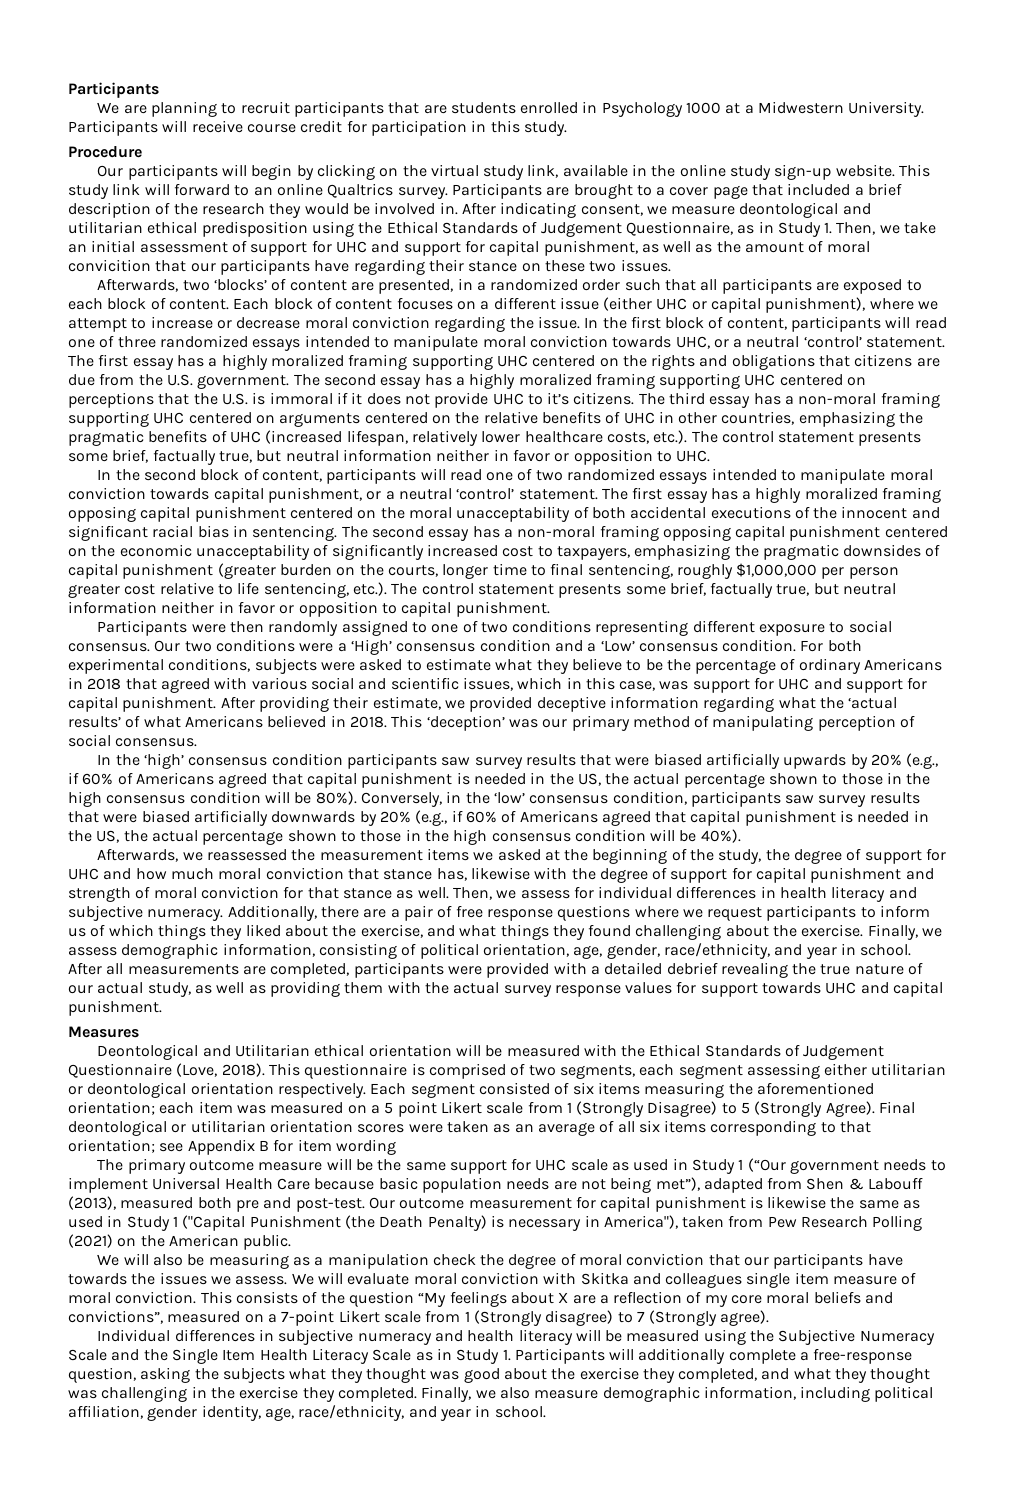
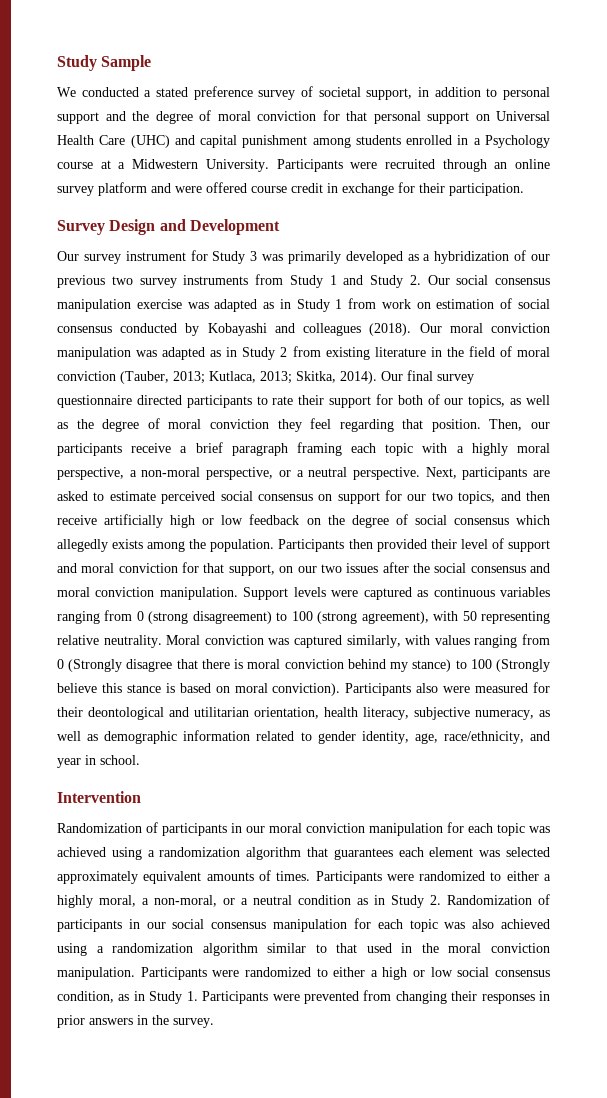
[68,82,159,98] [97,101,722,117] Participants // We are planning to recruit participants that are students enrolled in Psychology 1000 -> [57,55,152,71] [57,86,550,100] [57,110,550,124] [57,135,550,148] [57,162,93,169] Study Sample // We conducted a stated preference survey of societal support, in addition to personal support and the degree of moral conviction for that personal support on Universal Health Care (UHC) and capital punishment among students enrolled in a Psychology course
[162,120,567,136] [68,146,142,158] [97,164,931,180] [68,183,903,199] [68,202,871,218] [68,221,937,237] [68,240,870,256] [68,259,671,275] [97,278,922,294] [68,297,939,313] [68,316,947,332] [68,335,946,351] [68,354,940,370] [68,373,867,389] [68,392,940,408] [68,411,924,427] [68,430,922,446] [68,449,711,465] [97,468,933,484] [68,487,942,503] [68,506,940,522] [68,525,948,541] [68,544,941,560] [68,563,899,579] [68,582,897,598] [68,601,550,617] [97,620,892,636] [68,639,862,655] [68,658,943,674] [68,677,928,693] [68,696,898,712] [68,715,916,731] [68,734,198,747] [97,753,939,769] [68,772,931,788] [68,791,920,807] [68,810,929,826] [68,829,741,845] [97,848,947,864] [68,867,934,883] [68,886,917,902] [68,905,931,921] [68,924,943,940] [68,943,912,959] [68,962,924,978] [68,981,944,997] [68,1000,162,1016] [68,1026,139,1038] [97,1044,885,1060] [68,1063,947,1079] [68,1082,874,1098] [68,1101,916,1117] [68,1120,872,1136] [68,1139,396,1155] [97,1158,946,1174] [68,1177,924,1193] [68,1196,921,1212] [68,1215,923,1231] [68,1234,292,1250] [97,1253,903,1269] [68,1272,917,1288] [68,1291,894,1307] [68,1310,770,1326] [97,1329,935,1345] [68,1348,913,1364] [68,1367,931,1383] [68,1386,934,1402] [68,1405,143,1419] will receive course credit for participation in this study. // Procedure // Our participants will begin by clicking on the virtual study link, available in the online study sign-up website. This study link will forward to an online Qualtrics survey. Participants are brought to a cover page that included a brief description of the research they would be involved in. After indicating consent, we measure deontological and utilitarian ethical predisposition using the Ethical Standards of Judgement Questionnaire, as in Study 1. Then, we take an initial assessment of support for UHC and support for capital punishment, as well as the amount of moral convicition that our participants have regarding their stance on these two issues. // Afterwards, two ‘blocks’ of content are presented, in a randomized order such that all participants are exposed to each block of content. Each block of content focuses on a different issue (either UHC or capital punishment), where we attempt to increase or decrease moral conviction regarding the issue. In the first block of content, participants will read one of three randomized essays intended to manipulate moral conviction towards UHC, or a neutral ‘control’ statement. The first essay has a highly moralized framing supporting UHC centered on the rights and obligations that citizens are due from the U.S. government. The second essay has a highly moralized framing supporting UHC centered on perceptions that the U.S. is immoral if it does not provide UHC to it’s citizens. The third essay has a non-moral framing supporting UHC centered on arguments centered on the relative benefits of UHC in other countries, emphasizing the pragmatic benefits of UHC (increased lifespan, relatively lower healthcare costs, etc.). The control statement presents some brief, factually true, but neutral information neither in favor or opposition to UHC. // In the second block of content, participants will read one of two randomized essays intended to manipulate moral conviction towards capital punishment, or a neutral ‘control’ statement. The first essay has a highly moralized framing opposing capital punishment centered on the moral unacceptability of both accidental executions of the innocent and significant racial bias in sentencing. The second essay has a non-moral framing opposing capital punishment centered on the economic unacceptability of significantly increased cost to taxpayers, emphasizing the pragmatic downsides of capital punishment (greater burden on the courts, longer time to final sentencing, roughly $1,000,000 per person greater cost relative to life sentencing, etc.). The control statement presents some brief, factually true, but neutral information neither in favor or opposition to capital punishment. // Participants were then randomly assigned to one of two conditions representing different exposure to social consensus. Our two conditions were a ‘High’ consensus condition and a ‘Low’ consensus condition. For both experimental conditions, subjects were asked to estimate what they believe to be the percentage of ordinary Americans in 2018 that agreed with various social and scientific issues, which in this case, was support for UHC and support for capital punishment. After providing their estimate, we provided deceptive information regarding what the ‘actual results’ of what Americans believed in 2018. This ‘deception’ was our primary method of manipulating perception of social consensus. // In the ‘high’ consensus condition participants saw survey results that were biased artificially upwards by 20% (e.g., if 60% of Americans agreed that capital punishment is needed in the US, the actual percentage shown to those in the high consensus condition will be 80%). Conversely, in the ‘low’ consensus condition, participants saw survey results that were biased artificially downwards by 20% (e.g., if 60% of Americans agreed that capital punishment is needed in the US, the actual percentage shown to those in the high consensus condition will be 40%). // Afterwards, we reassessed the measurement items we asked at the beginning of the study, the degree of support for UHC and how much moral conviction that stance has, likewise with the degree of support for capital punishment and strength of moral conviction for that stance as well. Then, we assess for individual differences in health literacy and subjective numeracy. Additionally, there are a pair of free response questions where we request participants to inform us of which things they liked about the exercise, and what things they found challenging about the exercise. Finally, we assess demographic information, consisting of political orientation, age, gender, race/ethnicity, and year in school. After all measurements are completed, participants were provided with a detailed debrief revealing the true nature of our actual study, as well as providing them with the actual survey response values for support towards UHC and capital punishment. // Measures // Deontological and Utilitarian ethical orientation will be measured with the Ethical Standards of Judgement Questionnaire (Love, 2018). This questionnaire is comprised of two segments, each segment assessing either utilitarian or deontological orientation respectively. Each segment consisted of six items measuring the aforementioned orientation; each item was measured on a 5 point Likert scale from 1 (Strongly Disagree) to 5 (Strongly Agree). Final deontological or utilitarian orientation scores were taken as an average of all six items corresponding to that orientation; see Appendix B for item wording // The primary outcome measure will be the same support for UHC scale as used in Study 1 (“Our government needs to implement Universal Health Care because basic population needs are not being met”), adapted from Shen & Labouff (2013), measured both pre and post-test. Our outcome measurement for capital punishment is likewise the same as used in Study 1 ("Capital Punishment (the Death Penalty) is necessary in America"), taken from Pew Research Polling (2021) on the American public. // We will also be measuring as a manipulation check the degree of moral conviction that our participants have towards the issues we assess. We will evaluate moral conviction with Skitka and colleagues single item measure of moral conviction. This consists of the question “My feelings about X are a reflection of my core moral beliefs and convictions”, measured on a 7-point Likert scale from 1 (Strongly disagree) to 7 (Strongly agree). // Individual differences in subjective numeracy and health literacy will be measured using the Subjective Numeracy Scale and the Single Item Health Literacy Scale as in Study 1. Participants will additionally complete a free-response question, asking the subjects what they thought was good about the exercise they completed, and what they thought was challenging in the exercise they completed. Finally, we also measure demographic information, including political affiliation, -> [350,159,550,172] [57,182,524,196] [57,219,280,235] [57,250,551,264] [57,274,550,288] [57,298,550,312] [57,323,550,336] [57,346,550,360] [57,370,474,384] [57,394,551,408] [57,418,550,432] [57,442,550,456] [57,467,550,480] [57,490,550,504] [57,514,550,528] [57,538,550,552] [57,562,550,576] [57,587,551,600] [57,610,550,624] [57,634,551,648] [57,659,550,672] [57,682,550,696] [57,707,550,720] [57,730,312,744] were recruited through an online survey platform and were offered course credit in exchange for their participation. // Survey Design and Development // Our survey instrument for Study 3 was primarily developed as a hybridization of our previous two survey instruments from Study 1 and Study 2. Our social consensus manipulation exercise was adapted as in Study 1 from work on estimation of social consensus conducted by Kobayashi and colleagues (2018). Our moral conviction manipulation was adapted as in Study 2 from existing literature in the field of moral conviction (Tauber, 2013; Kutlaca, 2013; Skitka, 2014). Our final survey questionnaire directed participants to rate their support for both of our topics, as well as the degree of moral conviction they feel regarding that position. Then, our participants receive a brief paragraph framing each topic with a highly moral perspective, a non-moral perspective, or a neutral perspective. Next, participants are asked to estimate perceived social consensus on support for our two topics, and then receive artificially high or low feedback on the degree of social consensus which allegedly exists among the population. Participants then provided their level of support and moral conviction for that support, on our two issues after the social consensus and moral conviction manipulation. Support levels were captured as continuous variables ranging from 0 (strong disagreement) to 100 (strong agreement), with 50 representing relative neutrality. Moral conviction was captured similarly, with values ranging from 0 (Strongly disagree that there is moral conviction behind my stance) to 100 (Strongly believe this stance is based on moral conviction). Participants also were measured for their deontological and utilitarian orientation, health literacy, subjective numeracy, as well as demographic information related to
(546, 1412) none -> [57,791,141,803] [57,822,550,836] [57,847,550,860] [57,870,552,884] [57,894,550,908] [57,918,550,932] [57,943,551,956] [57,967,550,980] [57,990,550,1004] [57,1015,214,1028] // Intervention // Randomization of participants in our moral conviction manipulation for each topic was achieved using a randomization algorithm that guarantees each element was selected approximately equivalent amounts of times. Participants were randomized to either a highly moral, a non-moral, or a neutral condition as in Study 2. Randomization of participants in our social consensus manipulation for each topic was also achieved using a randomization algorithm similar to that used in the moral conviction manipulation. Participants were randomized to either a high or low social consensus condition, as in Study 1. Participants were prevented from changing their responses in prior answers in the survey.

